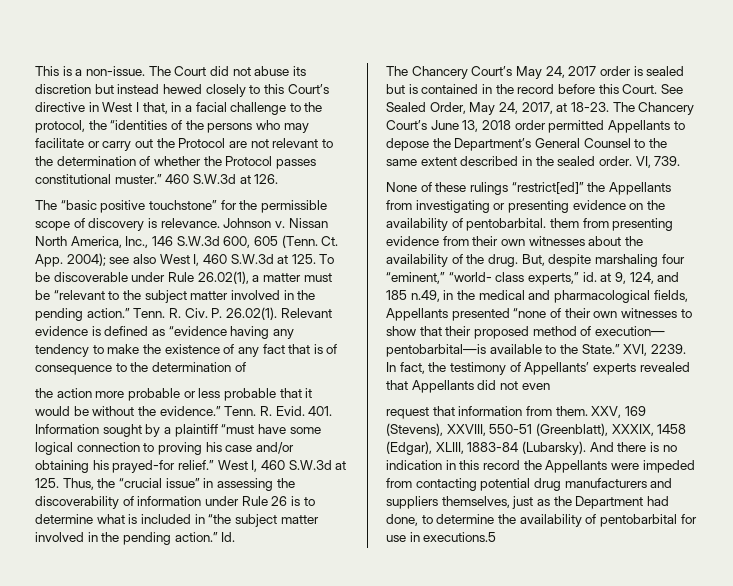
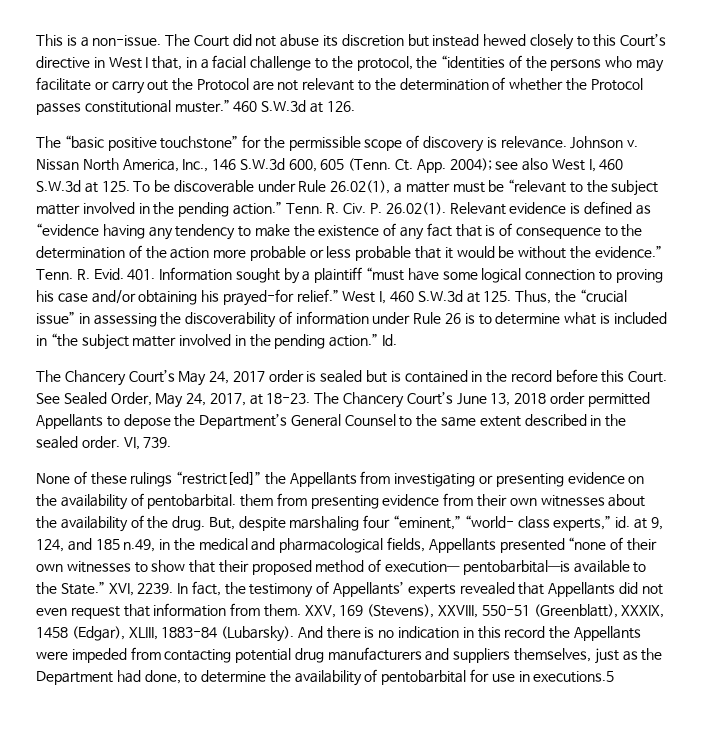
(246, 367) // -> (142, 251) none
(550, 386) // -> (67, 612) none

